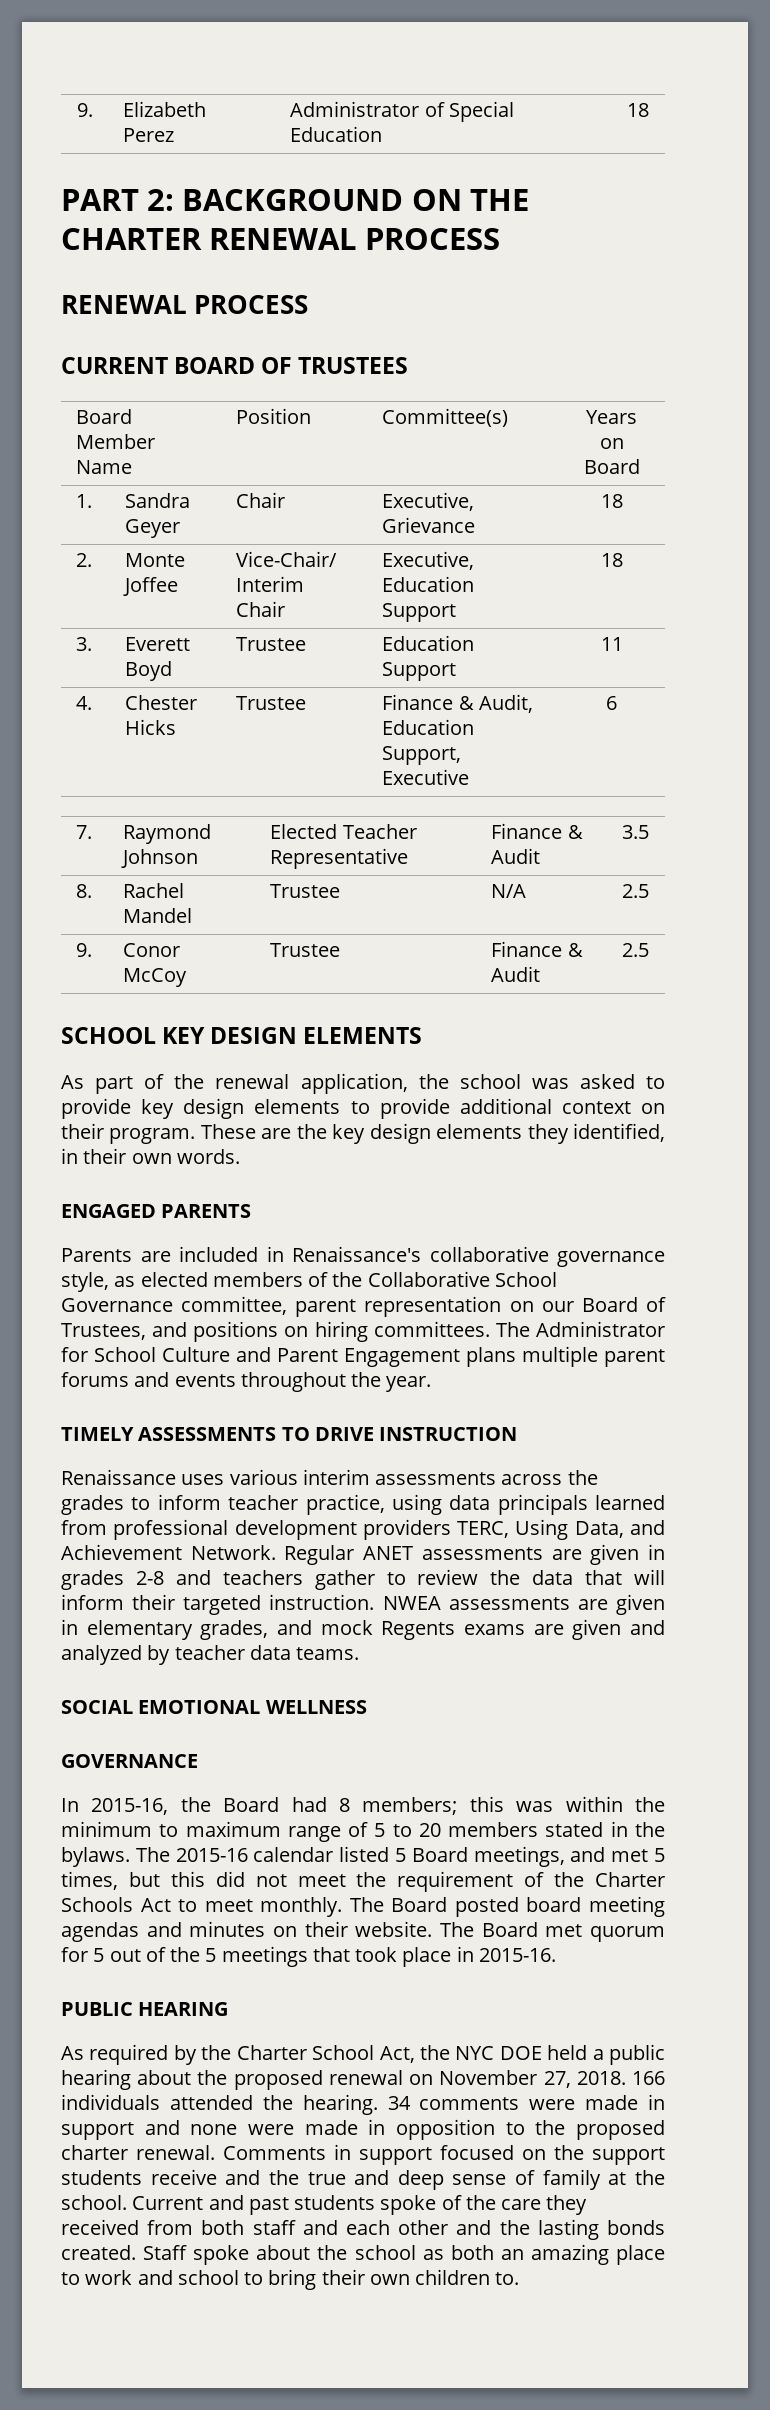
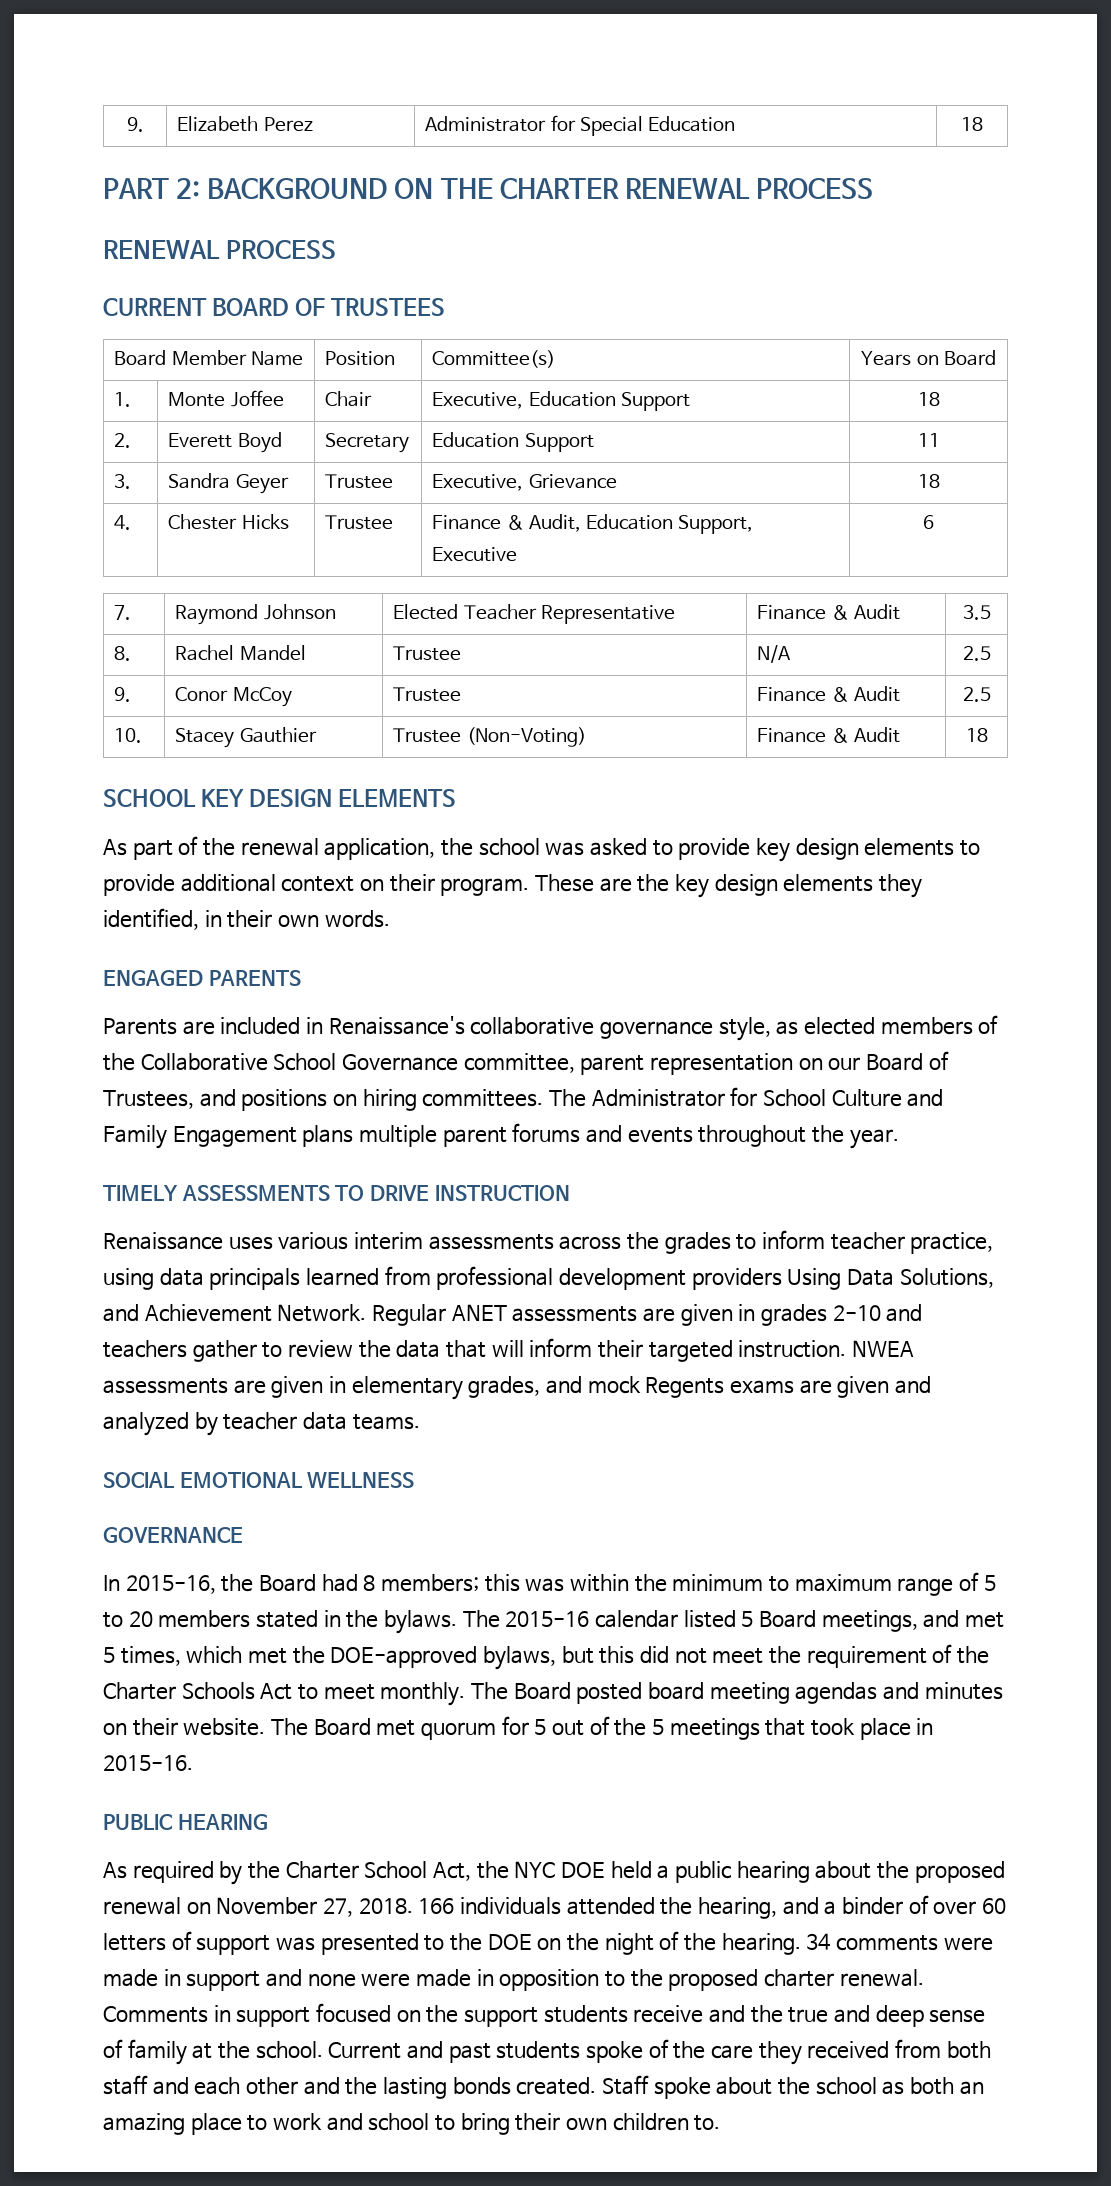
[424,102,445,117] of -> [550,115,576,131] for
[125,493,191,508] [125,519,181,538] [236,492,286,508] [382,492,475,511] [382,517,476,533] [600,494,623,508] [76,553,93,567] | Sandra Geyer | Chair | Executive, Grievance | 18 // 2. -> (132, 399) none
[236,551,338,567] [236,576,305,592] Vice-Chair/ Interim -> (284, 398) none
[76,637,93,651] 3. -> [114,433,132,448] 2.
[236,637,307,651] Trustee -> [325,433,410,453] Secretary
(623, 644) none -> [114,474,132,489] [168,473,289,494] [325,474,394,489] [432,474,617,491] [917,474,940,488] // 3. | Sandra Geyer | Trustee | Executive, Grievance | 18
(649, 950) none -> [114,728,143,743] [175,727,317,748] [393,727,586,747] [757,727,900,743] [965,728,988,742] // 10. | Stacey Gauthier | Trustee (Non-Voting) | Finance & Audit | 18
[277,1348,338,1362] Parent -> [103,1125,167,1149] Family
[457,1519,624,1540] TERC, Using Data, -> [787,1268,994,1290] Using Data Solutions,
[135,1571,164,1585] 2-8 -> [832,1305,881,1321] 2-10
(118, 1880) none -> [186,1646,557,1670] which met the DOE-approved bylaws,
(293, 2102) none -> [697,1895,1007,1919] [103,1931,717,1955] hearing, and a binder of over 60 letters of support was presented to the DOE on the night of the

